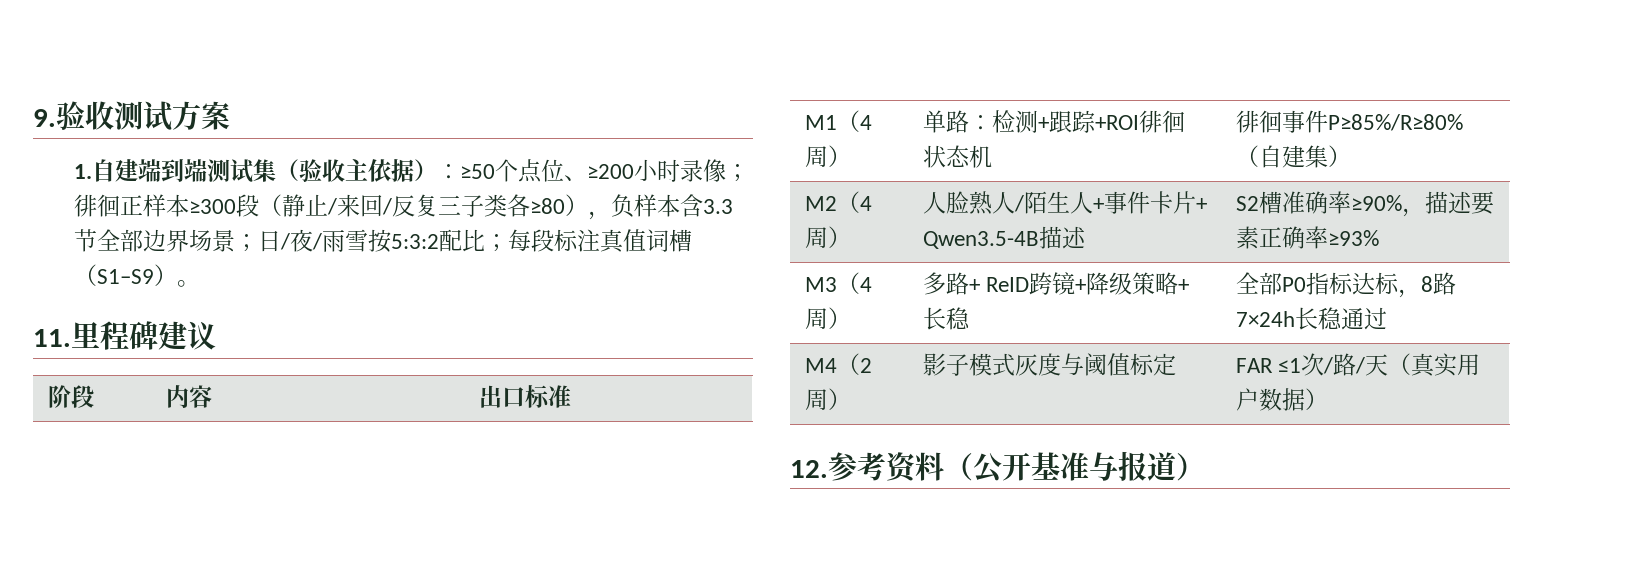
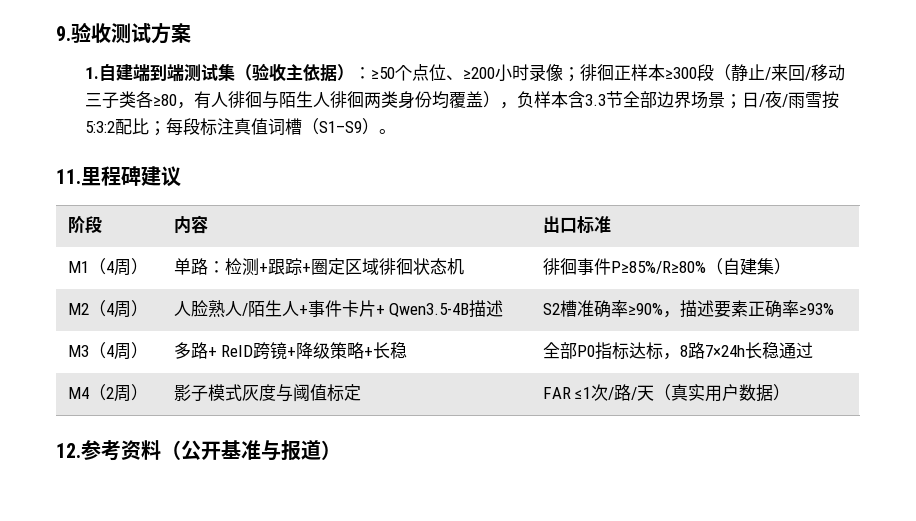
[391,194,438,217] 反复 -> [811,64,846,81] 移动
(565, 206) none -> [177,91,484,109] ，有人徘徊与陌生人徘徊两类身份均覆盖
[1094,115,1139,130] +ROI -> [301,258,379,275] +圈定区域

